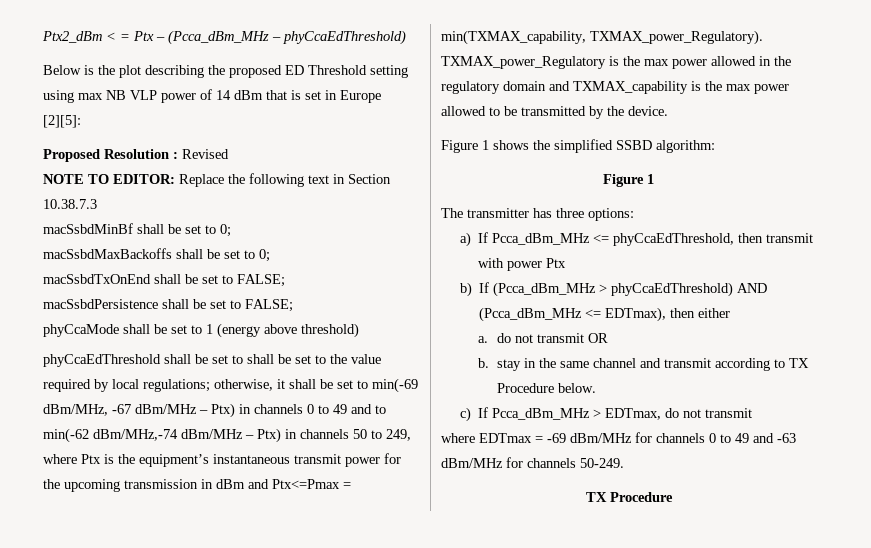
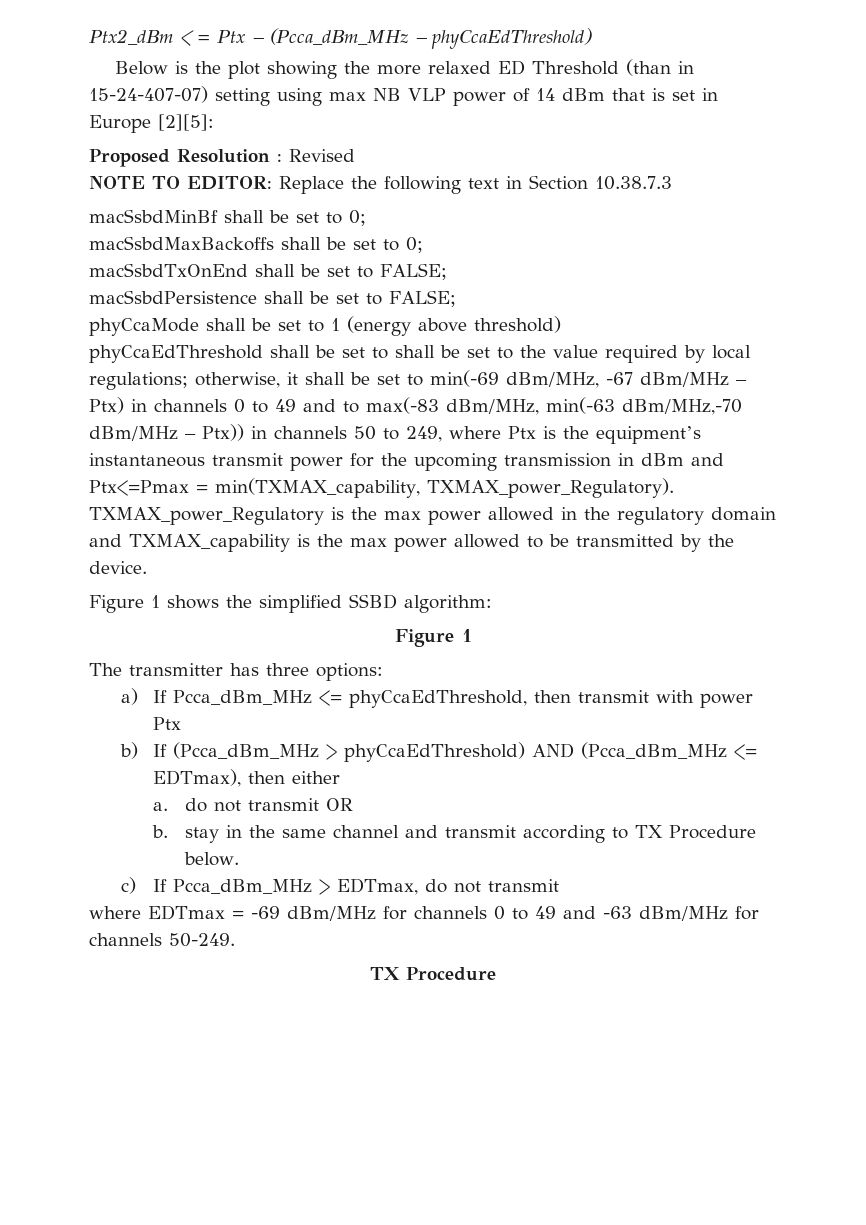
[145,65,367,78] describing the proposed ED Threshold -> [267,59,695,79] [89,86,208,103] showing the more relaxed ED Threshold (than in 15-24-407-07)
[43,428,281,443] min(-62 dBm/MHz,-74 dBm/MHz – Ptx) -> [366,397,742,415] [89,424,244,441] max(-83 dBm/MHz, min(-63 dBm/MHz,-70 dBm/MHz – Ptx))

